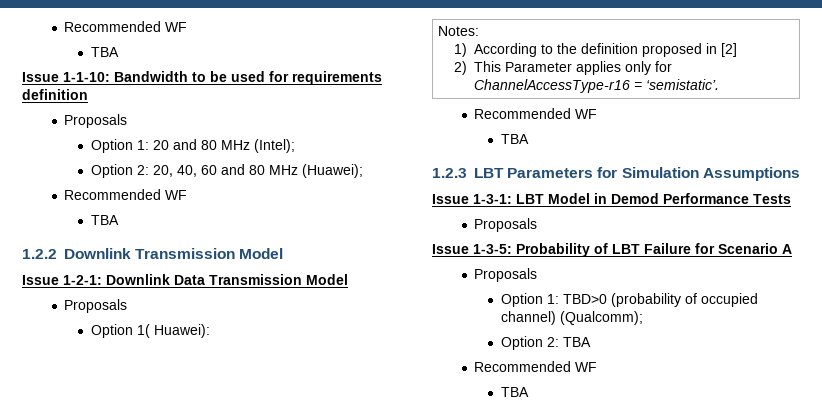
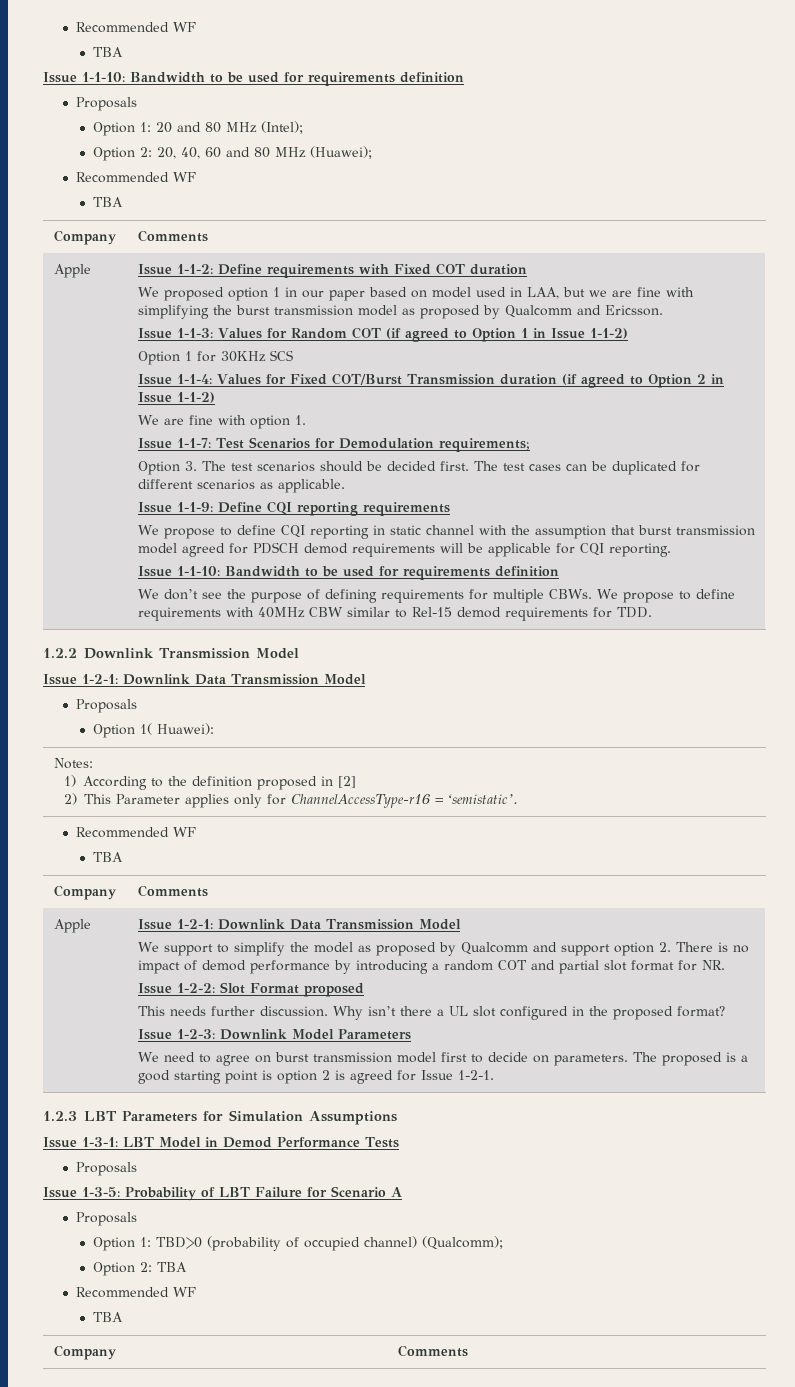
(120, 220) none -> [53,230,116,245] [137,230,208,242] [53,264,91,278] [137,263,527,278] [137,287,694,301] [137,305,663,319] [137,327,628,342] [137,350,293,365] [137,373,724,388] [137,392,215,403] [137,415,306,429] [137,437,530,452] [137,461,700,475] [137,479,345,493] [137,501,450,516] [137,525,755,539] [137,542,671,557] [137,566,559,580] [137,589,735,603] [137,607,652,621] // Company | Comments // Apple | Issue 1-1-2: Define requirements with Fixed COT duration // We proposed option 1 in our paper based on model used in LAA, but we are fine with simplifying the burst transmission model as proposed by Qualcomm and Ericsson. // Issue 1-1-3: Values for Random COT (if agreed to Option 1 in Issue 1-1-2) // Option 1 for 30KHz SCS // Issue 1-1-4: Values for Fixed COT/Burst Transmission duration (if agreed to Option 2 in Issue 1-1-2) // We are fine with option 1. // Issue 1-1-7: Test Scenarios for Demodulation requirements; // Option 3. The test scenarios should be decided first. The test cases can be duplicated for different scenarios as applicable. // Issue 1-1-9: Define CQI reporting requirements // We propose to define CQI reporting in static channel with the assumption that burst transmission model agreed for PDSCH demod requirements will be applicable for CQI reporting. // Issue 1-1-10: Bandwidth to be used for requirements definition // We don’t see the purpose of defining requirements for multiple CBWs. We propose to define requirements with 40MHz CBW similar to Rel-15 demod requirements for TDD.
(530, 139) none -> [53,885,116,900] [137,885,208,897] [53,919,91,933] [137,919,461,930] [137,942,749,956] [137,960,725,974] [137,982,364,997] [137,1006,725,1020] [137,1029,411,1040] [137,1052,748,1066] [137,1070,494,1084] // Company | Comments // Apple | Issue 1-2-1: Downlink Data Transmission Model // We support to simplify the model as proposed by Qualcomm and support option 2. There is no impact of demod performance by introducing a random COT and partial slot format for NR. // Issue 1-2-2: Slot Format proposed // This needs further discussion. Why isn’t there a UL slot configured in the proposed format? // Issue 1-2-3: Downlink Model Parameters // We need to agree on burst transmission model first to decide on parameters. The proposed is a good starting point is option 2 is agreed for Issue 1-2-1.
(530, 392) none -> [53,1345,116,1360] [397,1345,468,1357] // Company | Comments

